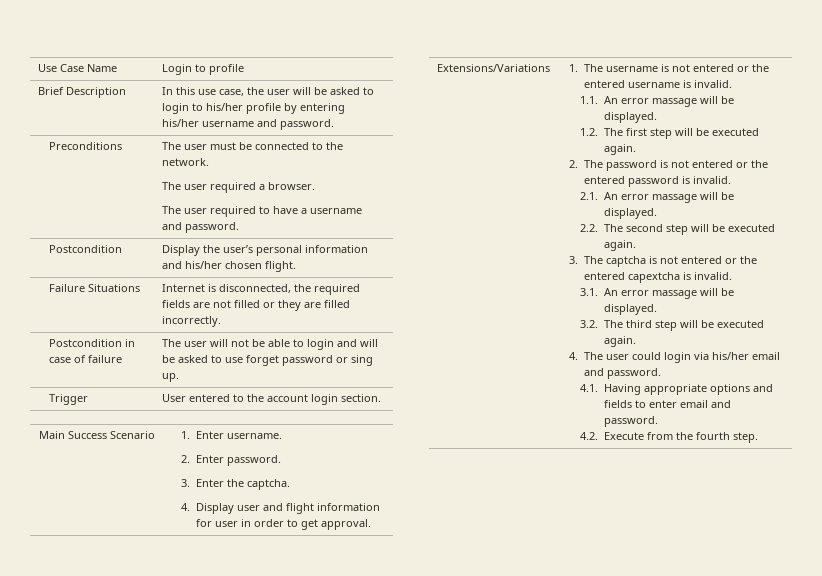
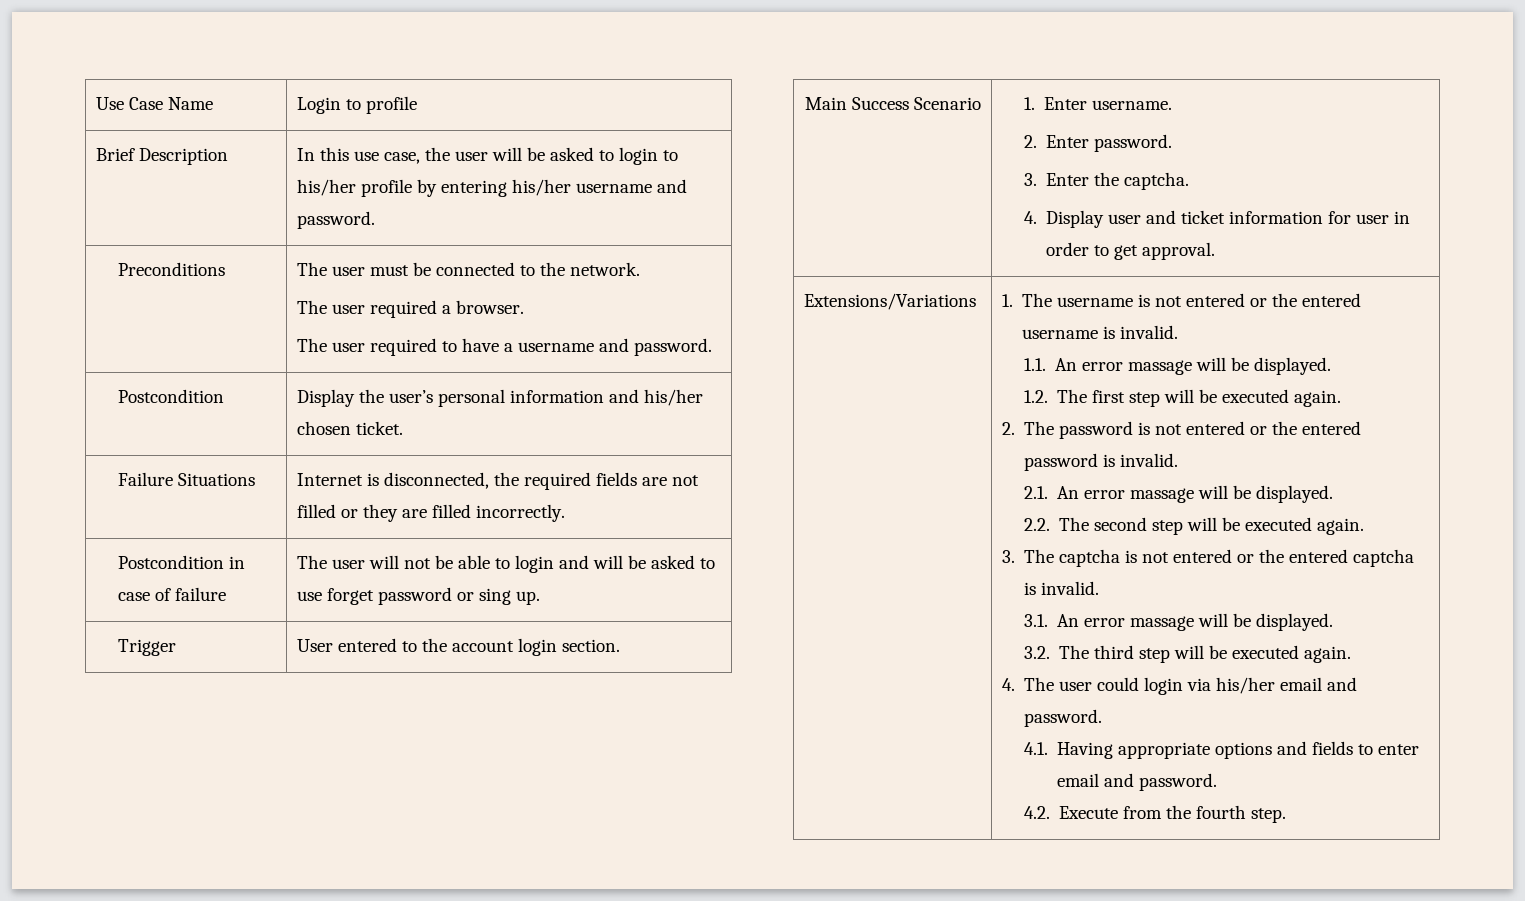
[265,261,297,272] flight. -> [355,421,403,435] ticket.
[285,503,314,514] flight -> [1181,210,1226,224] ticket
[627,272,680,283] capextcha -> [1352,549,1414,567] captcha

